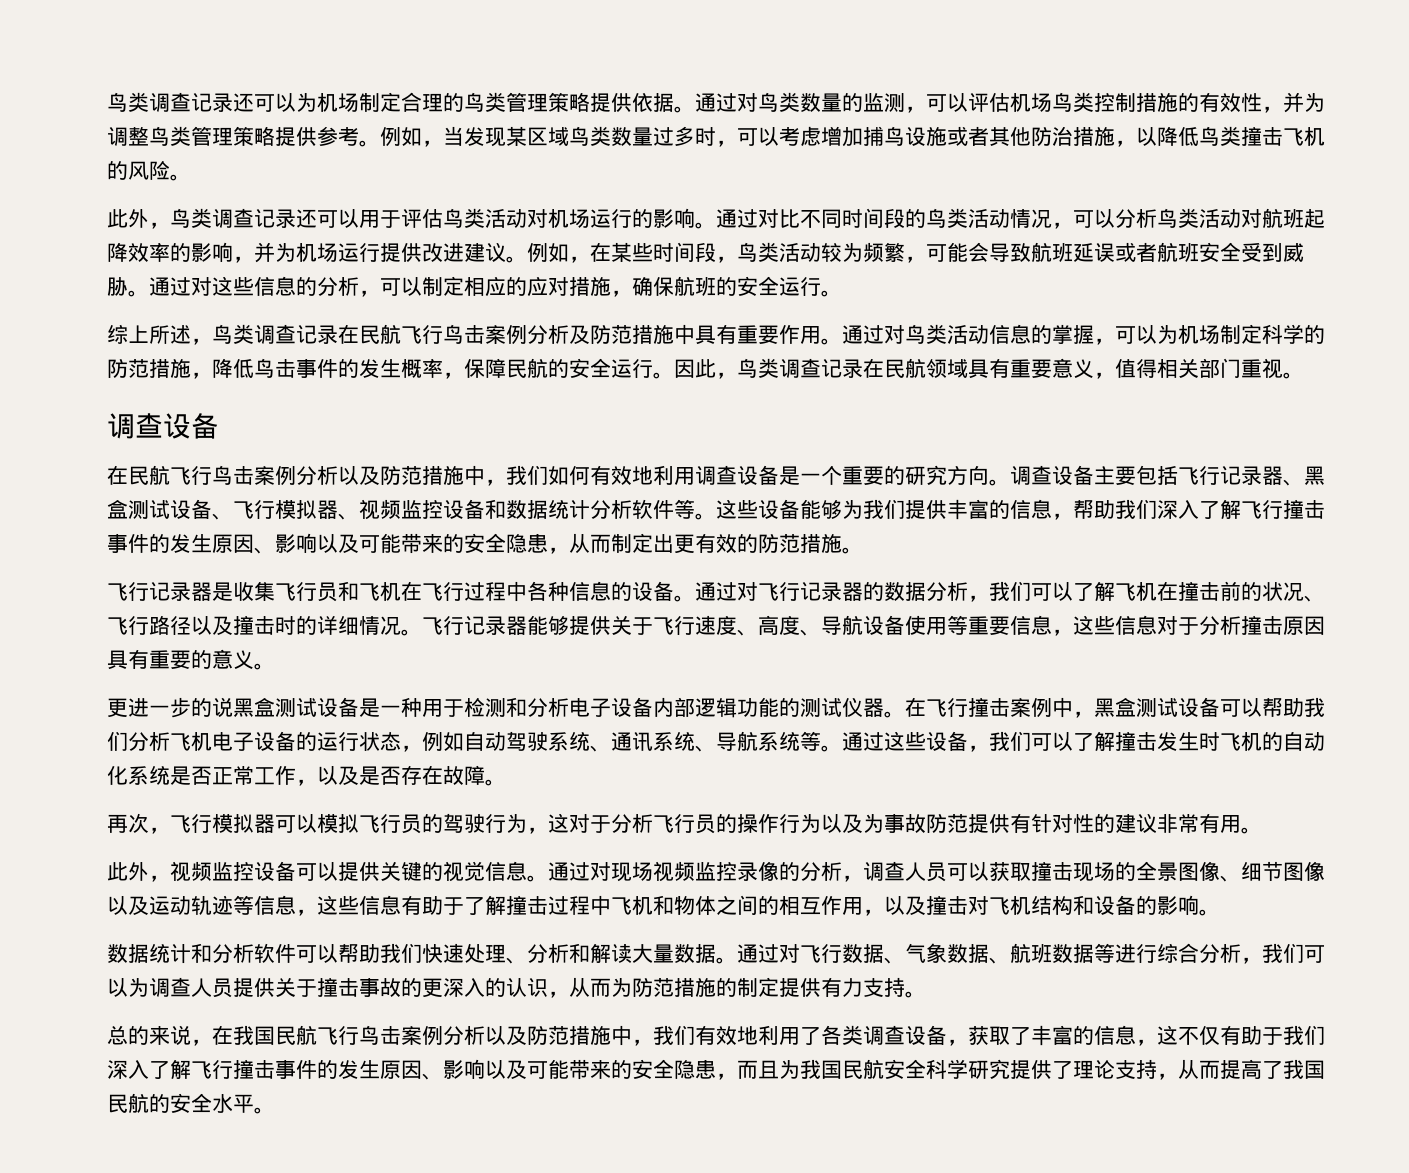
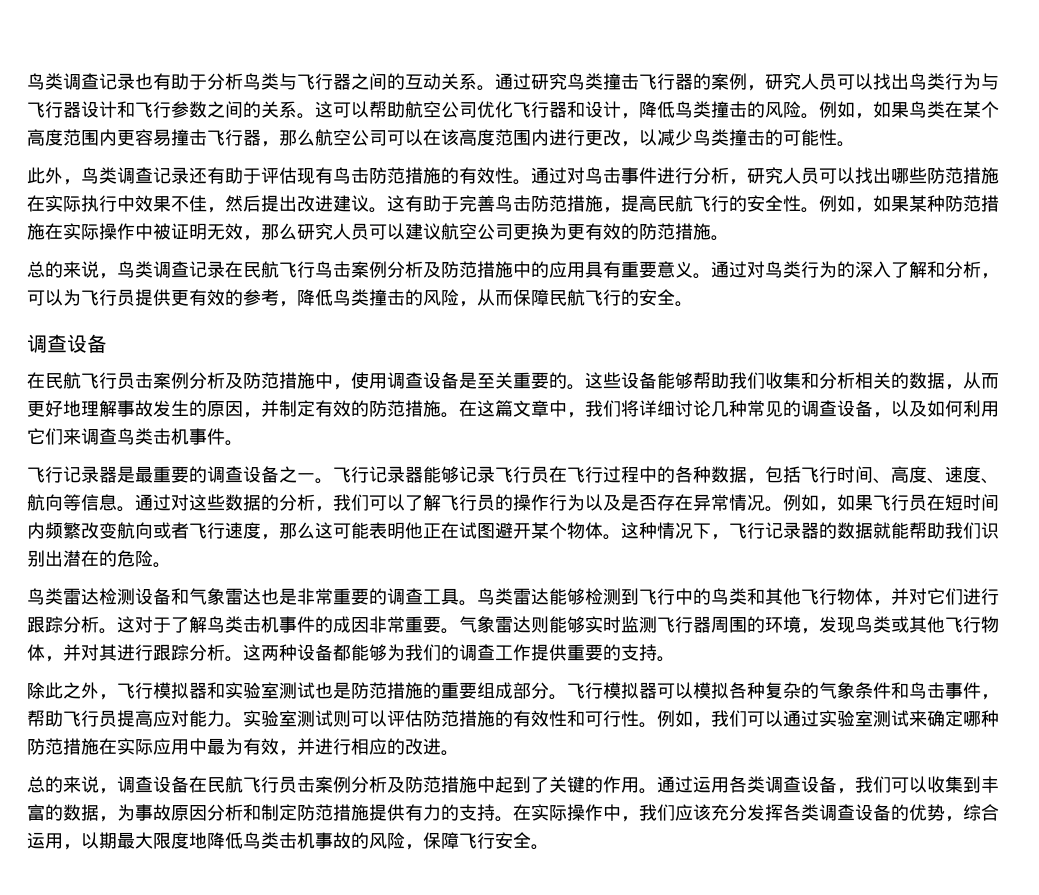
[107,92,1325,113] [107,126,1325,147] 鸟类调查记录还可以为机场制定合理的鸟类管理策略提供依据。通过对鸟类数量的监测，可以评估机场鸟类控制措施的有效性，并为调整鸟类管理策略提供参考。例如，当发现某区域鸟类数量过多时，可以考虑增加捕鸟设施或者其他防治措施，以降低鸟类撞击飞机 -> [27,73,999,91] [27,101,747,119] 鸟类调查记录也有助于分析鸟类与飞行器之间的互动关系。通过研究鸟类撞击飞行器的案例，研究人员可以找出鸟类行为与飞行器设计和飞行参数之间的关系。这可以帮助航空公司优化飞行器和设计，降低鸟类撞击
(191, 177) none -> [819,101,999,119] [27,129,855,147] 例如，如果鸟类在某个高度范围内更容易撞击飞行器，那么航空公司可以在该高度范围内进行更改，以减少鸟类撞击的可能性。
[317,208,1325,229] [107,242,1304,263] [107,276,842,297] [107,324,191,344] 可以用于评估鸟类活动对机场运行的影响。通过对比不同时间段的鸟类活动情况，可以分析鸟类活动对航班起降效率的影响，并为机场运行提供改进建议。例如，在某些时间段，鸟类活动较为频繁，可能会导致航班延误或者航班安全受到威胁。通过对这些信息的分析，可以制定相应的应对措施，确保航班的安全运行。 // 综上所述 -> [207,167,999,185] [27,195,999,213] [27,223,729,241] [27,261,99,278] 有助于评估现有鸟击防范措施的有效性。通过对鸟击事件进行分析，研究人员可以找出哪些防范措施在实际执行中效果不佳，然后提出改进建议。这有助于完善鸟击防范措施，提高民航飞行的安全性。例如，如果某种防范措施在实际操作中被证明无效，那么研究人员可以建议航空公司更换为更有效的防范措施。 // 总的来说
[695,324,1325,345] [107,358,1283,379] 具有重要作用。通过对鸟类活动信息的掌握，可以为机场制定科学的防范措施，降低鸟击事件的发生概率，保障民航的安全运行。因此，鸟类调查记录在民航领域具有重要意义，值得相关部门重视 -> [531,261,999,279] [27,289,675,307] 的应用具有重要意义。通过对鸟类行为的深入了解和分析，可以为飞行员提供更有效的参考，降低鸟类撞击的风险，从而保障民航飞行的安全
[212,465,1325,486] [107,499,1325,520] [107,533,863,554] [107,581,926,602] 鸟击案例分析以及防范措施中，我们如何有效地利用调查设备是一个重要的研究方向。调查设备主要包括飞行记录器、黑盒测试设备、飞行模拟器、视频监控设备和数据统计分析软件等。这些设备能够为我们提供丰富的信息，帮助我们深入了解飞行撞击事件的发生原因、影响以及可能带来的安全隐患，从而制定出更有效的防范措施。 // 飞行记录器是收集飞行员和飞机在飞行过程中各种信息的设备。通过对飞行记录器的数据 -> [117,372,999,390] [27,400,999,418] [27,428,243,446] [27,466,999,484] [27,494,279,512] 员击案例分析及防范措施中，使用调查设备是至关重要的。这些设备能够帮助我们收集和分析相关的数据，从而更好地理解事故发生的原因，并制定有效的防范措施。在这篇文章中，我们将详细讨论几种常见的调查设备，以及如何利用它们来调查鸟类击机事件。 // 飞行记录器是最重要的调查设备之一。飞行记录器能够记录飞行员在飞行过程中的各种数据，包括飞行时间、高度、速度、航向等信息。通过对这些数据的
[1136,581,1325,602] [107,615,1325,636] [107,649,275,670] [107,697,1325,718] [107,731,1325,752] [107,765,506,786] [107,813,170,834] 机在撞击前的状况、飞行路径以及撞击时的详细情况。飞行记录器能够提供关于飞行速度、高度、导航设备使用等重要信息，这些信息对于分析撞击原因具有重要的意义。 // 更进一步的说黑盒测试设备是一种用于检测和分析电子设备内部逻辑功能的测试仪器。在飞行撞击案例中，黑盒测试设备可以帮助我们分析飞机电子设备的运行状态，例如自动驾驶系统、通讯系统、导航系统等。通过这些设备，我们可以了解撞击发生时飞机的自动化系统是否正常工作，以及是否存在故障。 // 再次， -> [459,494,999,512] [27,522,999,540] [27,550,171,568] [27,588,999,606] [27,616,999,634] [27,644,675,662] [27,682,567,700] 行员的操作行为以及是否存在异常情况。例如，如果飞行员在短时间内频繁改变航向或者飞行速度，那么这可能表明他正在试图避开某个物体。这种情况下，飞行记录器的数据就能帮助我们识别出潜在的危险。 // 鸟类雷达检测设备和气象雷达也是非常重要的调查工具。鸟类雷达能够检测到飞行中的鸟类和其他飞行物体，并对它们进行跟踪分析。这对于了解鸟类击机事件的成因非常重要。气象雷达则能够实时监测飞行器周围的环境，发现鸟类或其他飞行物体，并对其进行跟踪分析。这两种设备都能够为我们的调查工作提供重要的支持。 // 除此之外，飞行模拟器和实验室测试也是防范措施的重要组成部分。
[359,813,1262,834] [107,861,1325,882] [107,895,1220,916] [107,943,1325,964] [107,977,926,998] [107,1025,1325,1046] [107,1059,1325,1080] [107,1093,254,1113] 飞行员的驾驶行为，这对于分析飞行员的操作行为以及为事故防范提供有针对性的建议非常有用。 // 此外，视频监控设备可以提供关键的视觉信息。通过对现场视频监控录像的分析，调查人员可以获取撞击现场的全景图像、细节图像以及运动轨迹等信息，这些信息有助于了解撞击过程中飞机和物体之间的相互作用，以及撞击对飞机结构和设备的影响。 // 数据统计和分析软件可以帮助我们快速处理、分析和解读大量数据。通过对飞行数据、气象数据、航班数据等进行综合分析，我们可以为调查人员提供关于撞击事故的更深入的认识，从而为防范措施的制定提供有力支持。 // 总的来说，在我国民航飞行鸟击案例分析以及防范措施中，我们有效地利用了各类调查设备，获取了丰富的信息，这不仅有助于我们深入了解飞行撞击事件的发生原因、影响以及可能带来的安全隐患，而且为我国民航安全科学研究提供了理论支持，从而提高了我国民航的安全水平 -> [729,682,999,700] [27,710,999,728] [27,738,459,756] [27,776,999,794] [27,804,999,822] [27,832,531,850] 各种复杂的气象条件和鸟击事件，帮助飞行员提高应对能力。实验室测试则可以评估防范措施的有效性和可行性。例如，我们可以通过实验室测试来确定哪种防范措施在实际应用中最为有效，并进行相应的改进。 // 总的来说，调查设备在民航飞行员击案例分析及防范措施中起到了关键的作用。通过运用各类调查设备，我们可以收集到丰富的数据，为事故原因分析和制定防范措施提供有力的支持。在实际操作中，我们应该充分发挥各类调查设备的优势，综合运用，以期最大限度地降低鸟类击机事故的风险，保障飞行安全

